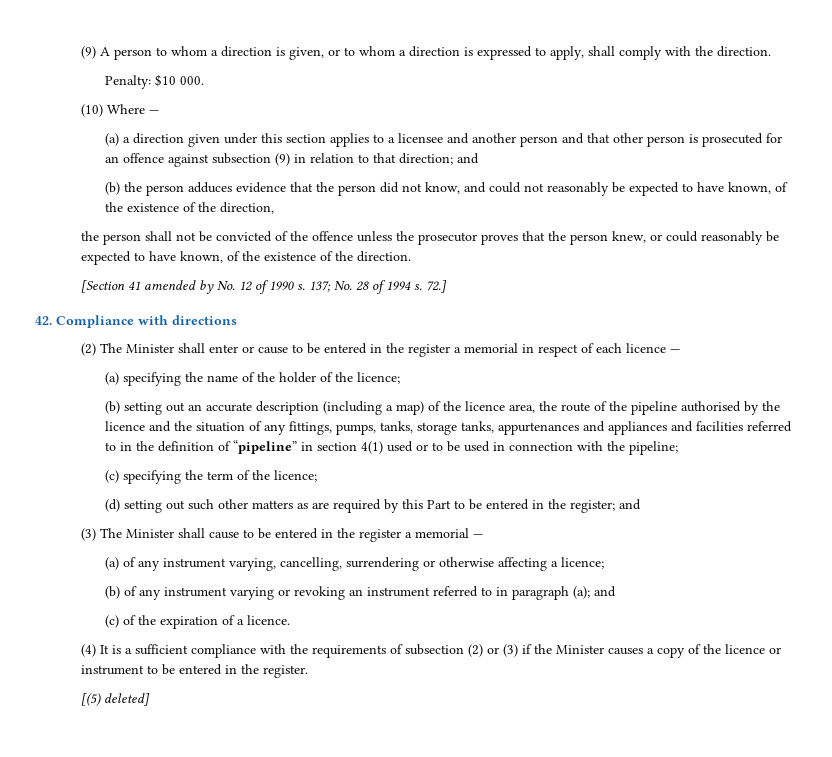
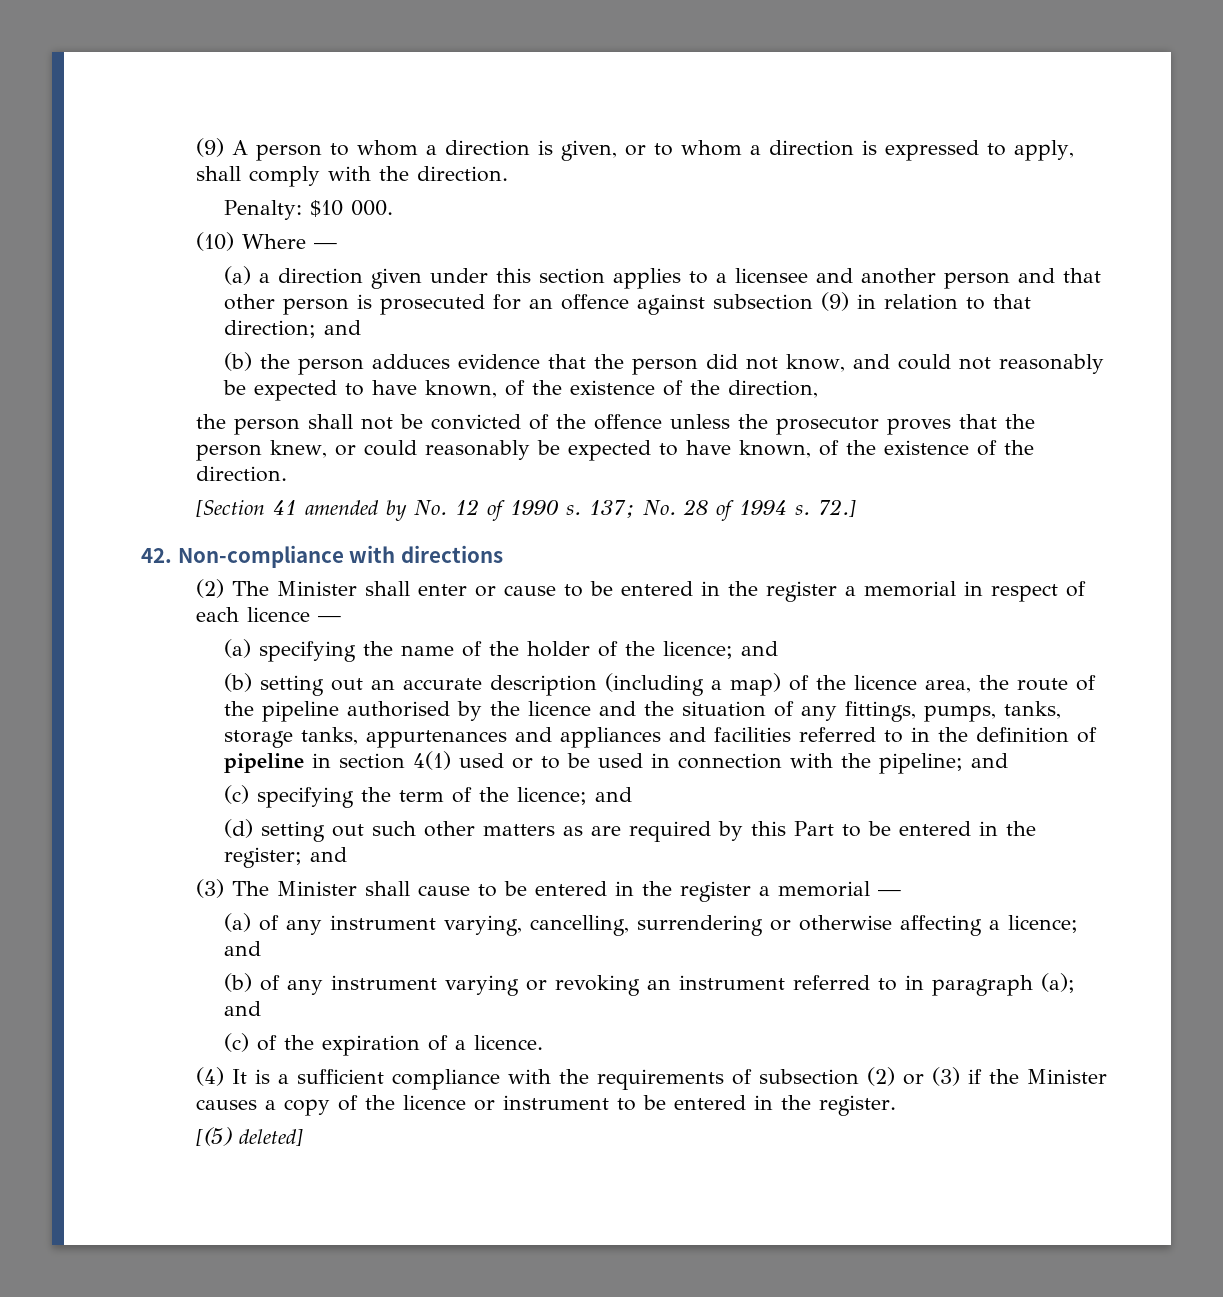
[56,315,134,328] Compliance -> [177,545,344,568] Non-compliance
(400, 378) none -> [740,641,778,656] and
[232,440,297,454] “pipeline” -> [223,753,304,773] pipeline
(678, 448) none -> [970,753,1008,768] and
(317, 476) none -> [594,787,632,802] and
(604, 563) none -> [223,941,261,956] and

